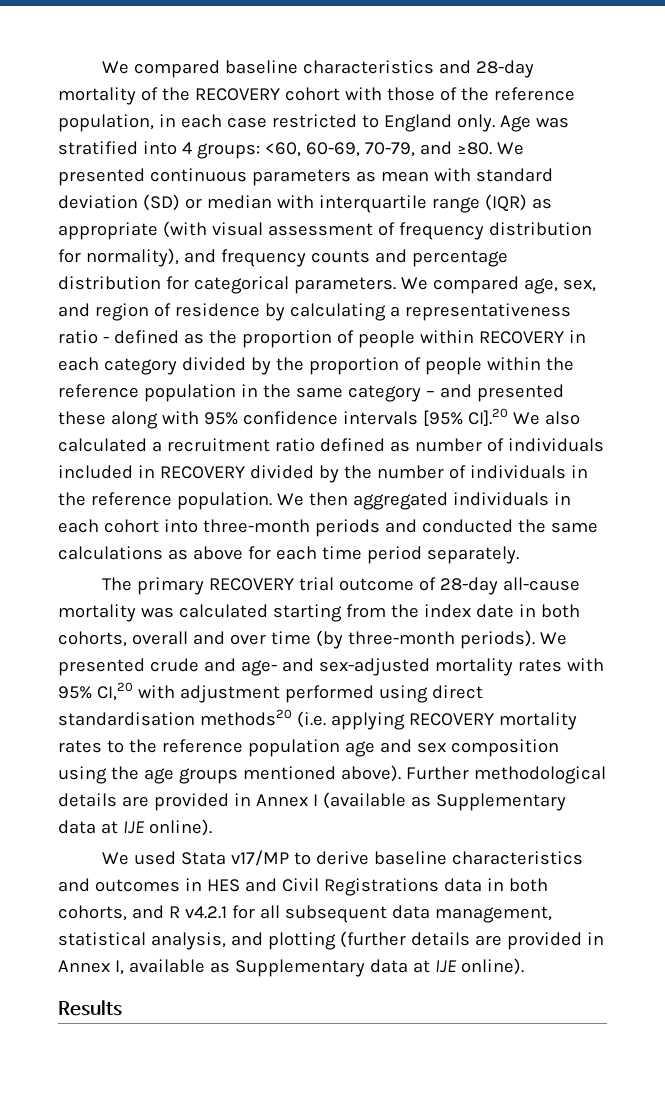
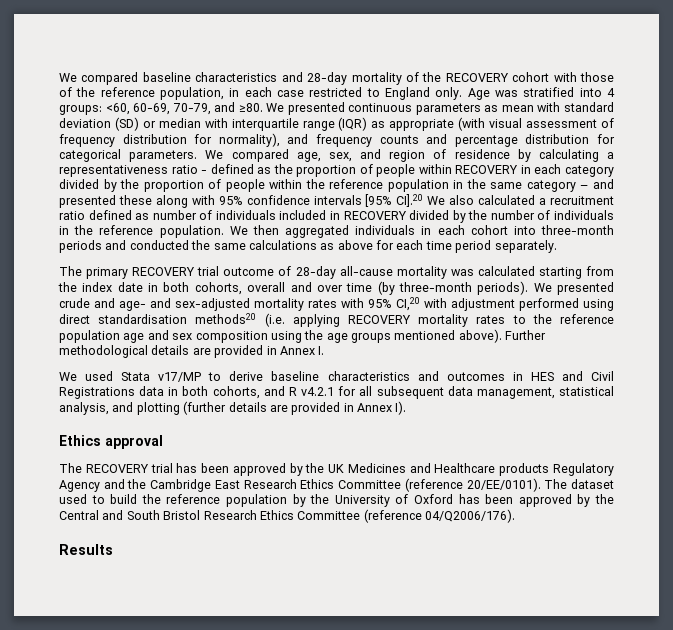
[312,792,566,811] [58,819,212,836] I (available as Supplementary data at IJE online). -> [318,346,325,355] I.
[114,958,524,977] I, available as Supplementary data at IJE online). -> [395,401,407,415] [59,435,163,449] [59,463,614,476] [59,478,615,492] [59,494,615,507] [59,509,515,523] I). // Ethics approval // The RECOVERY trial has been approved by the UK Medicines and Healthcare products Regulatory Agency and the Cambridge East Research Ethics Committee (reference 20/EE/0101). The dataset used to build the reference population by the University of Oxford has been approved by the Central and South Bristol Research Ethics Committee (reference 04/Q2006/176).

